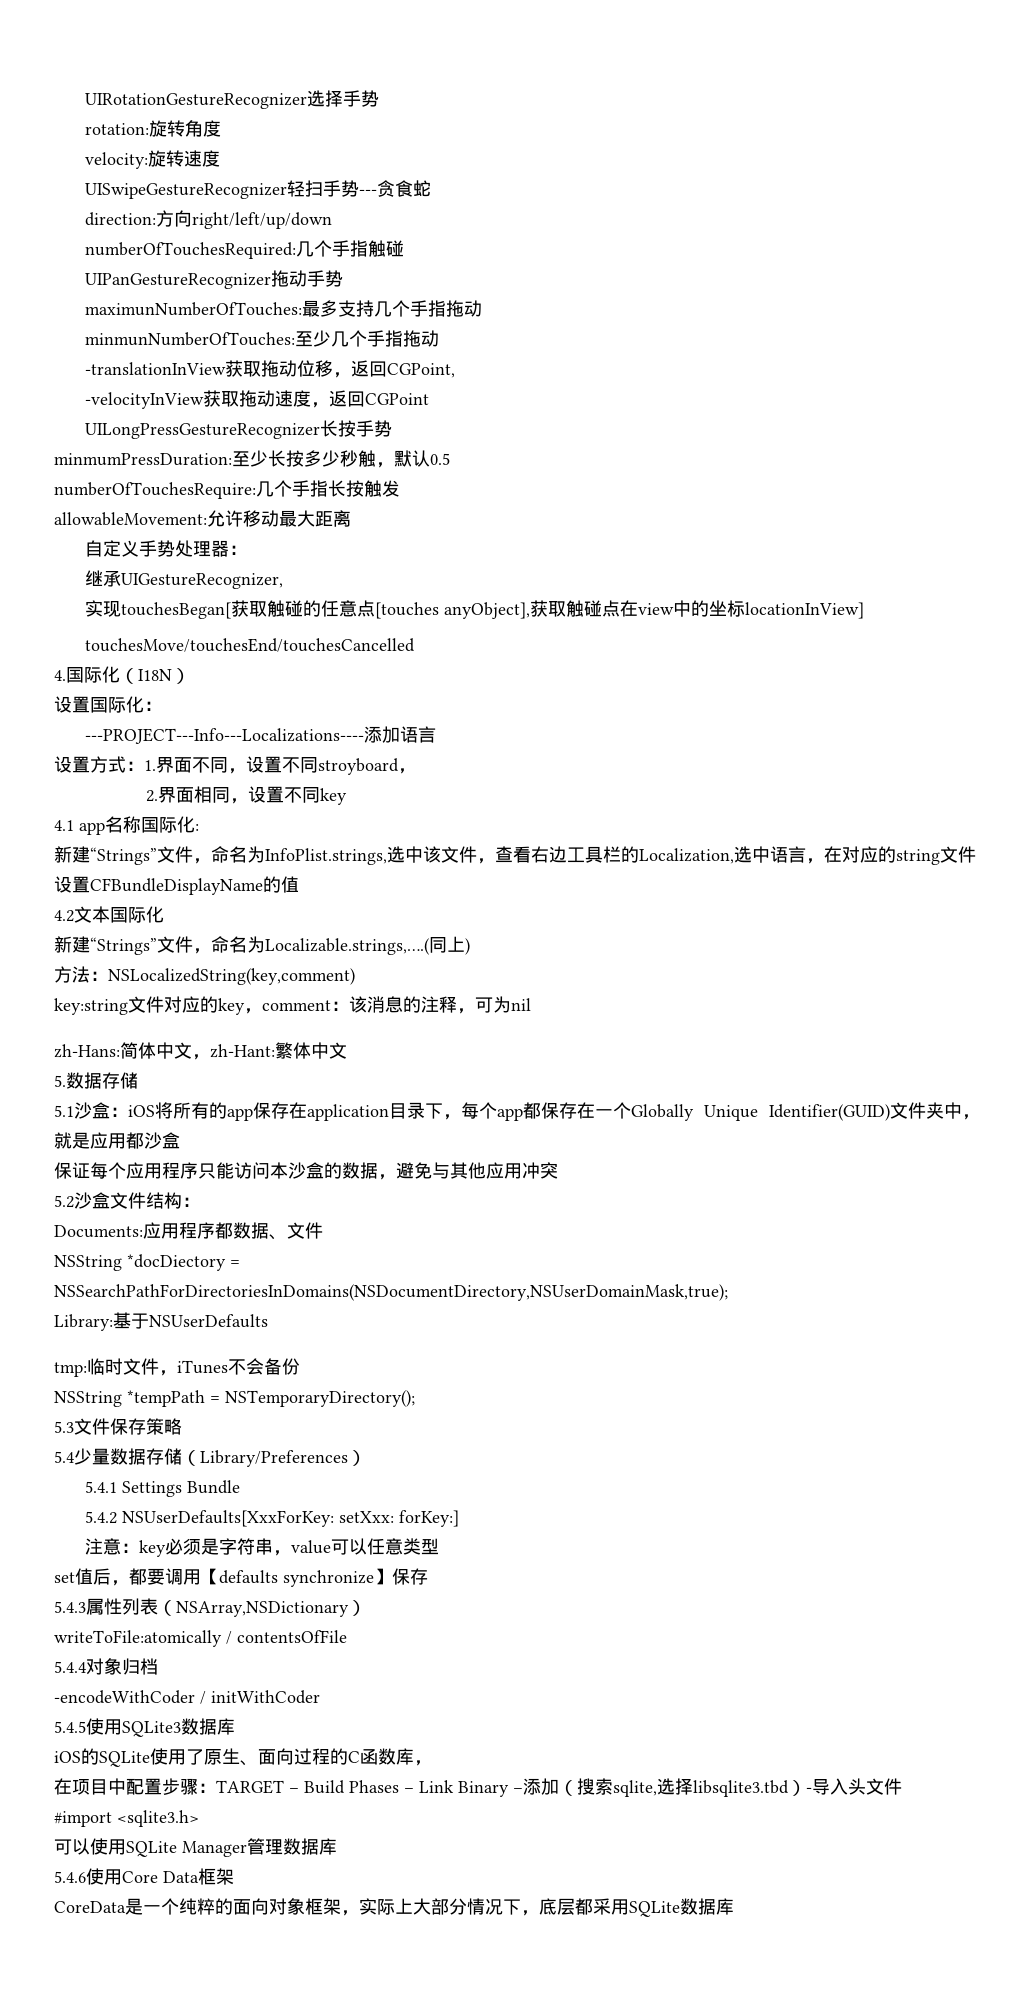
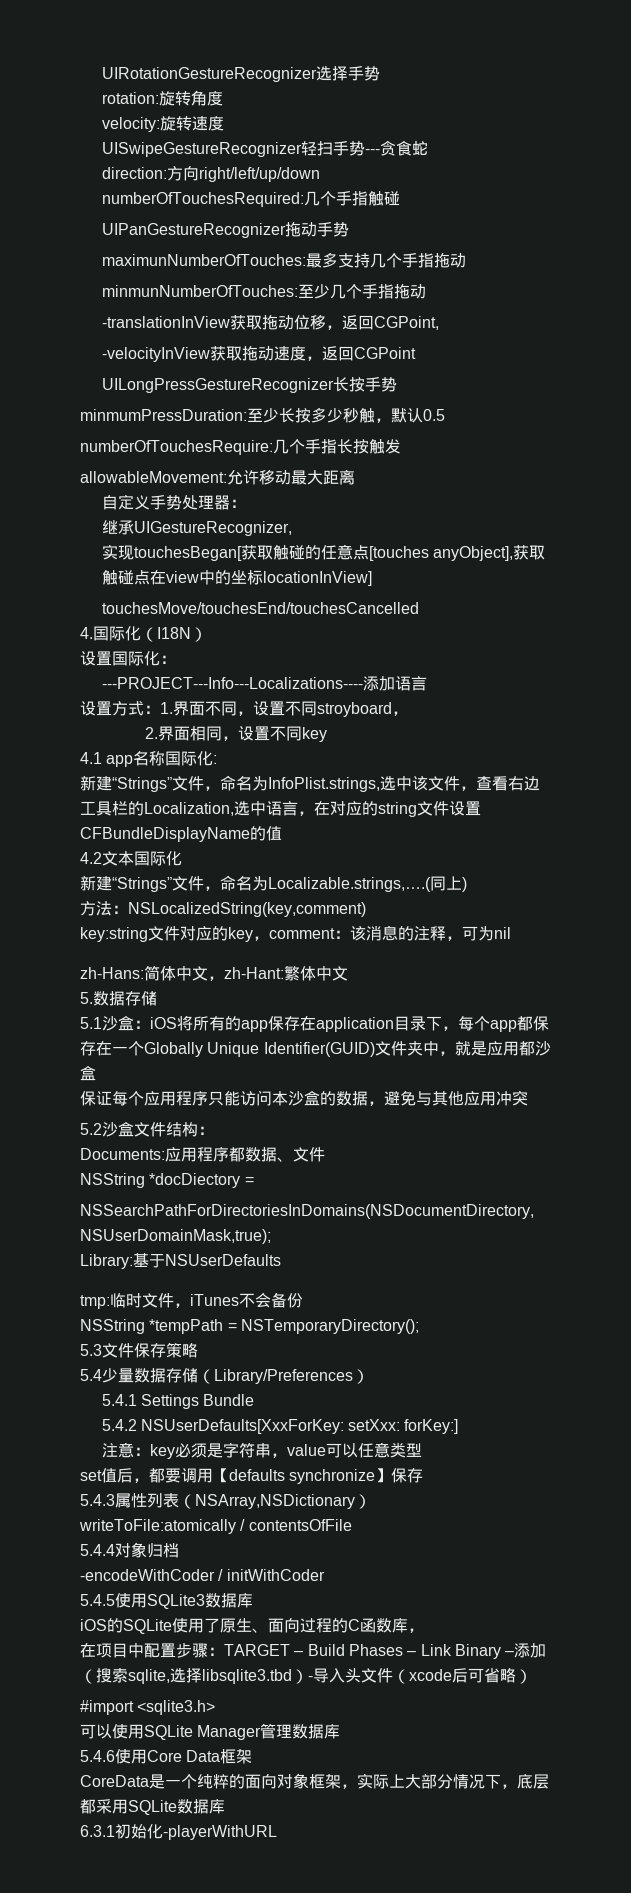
(902, 1786) none -> [393,1668,532,1684] （xcode后可省略）
(734, 1906) none -> [80,1824,277,1840] // 6.3.1初始化-playerWithURL

